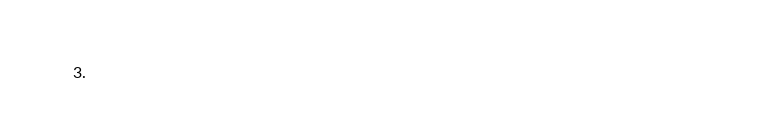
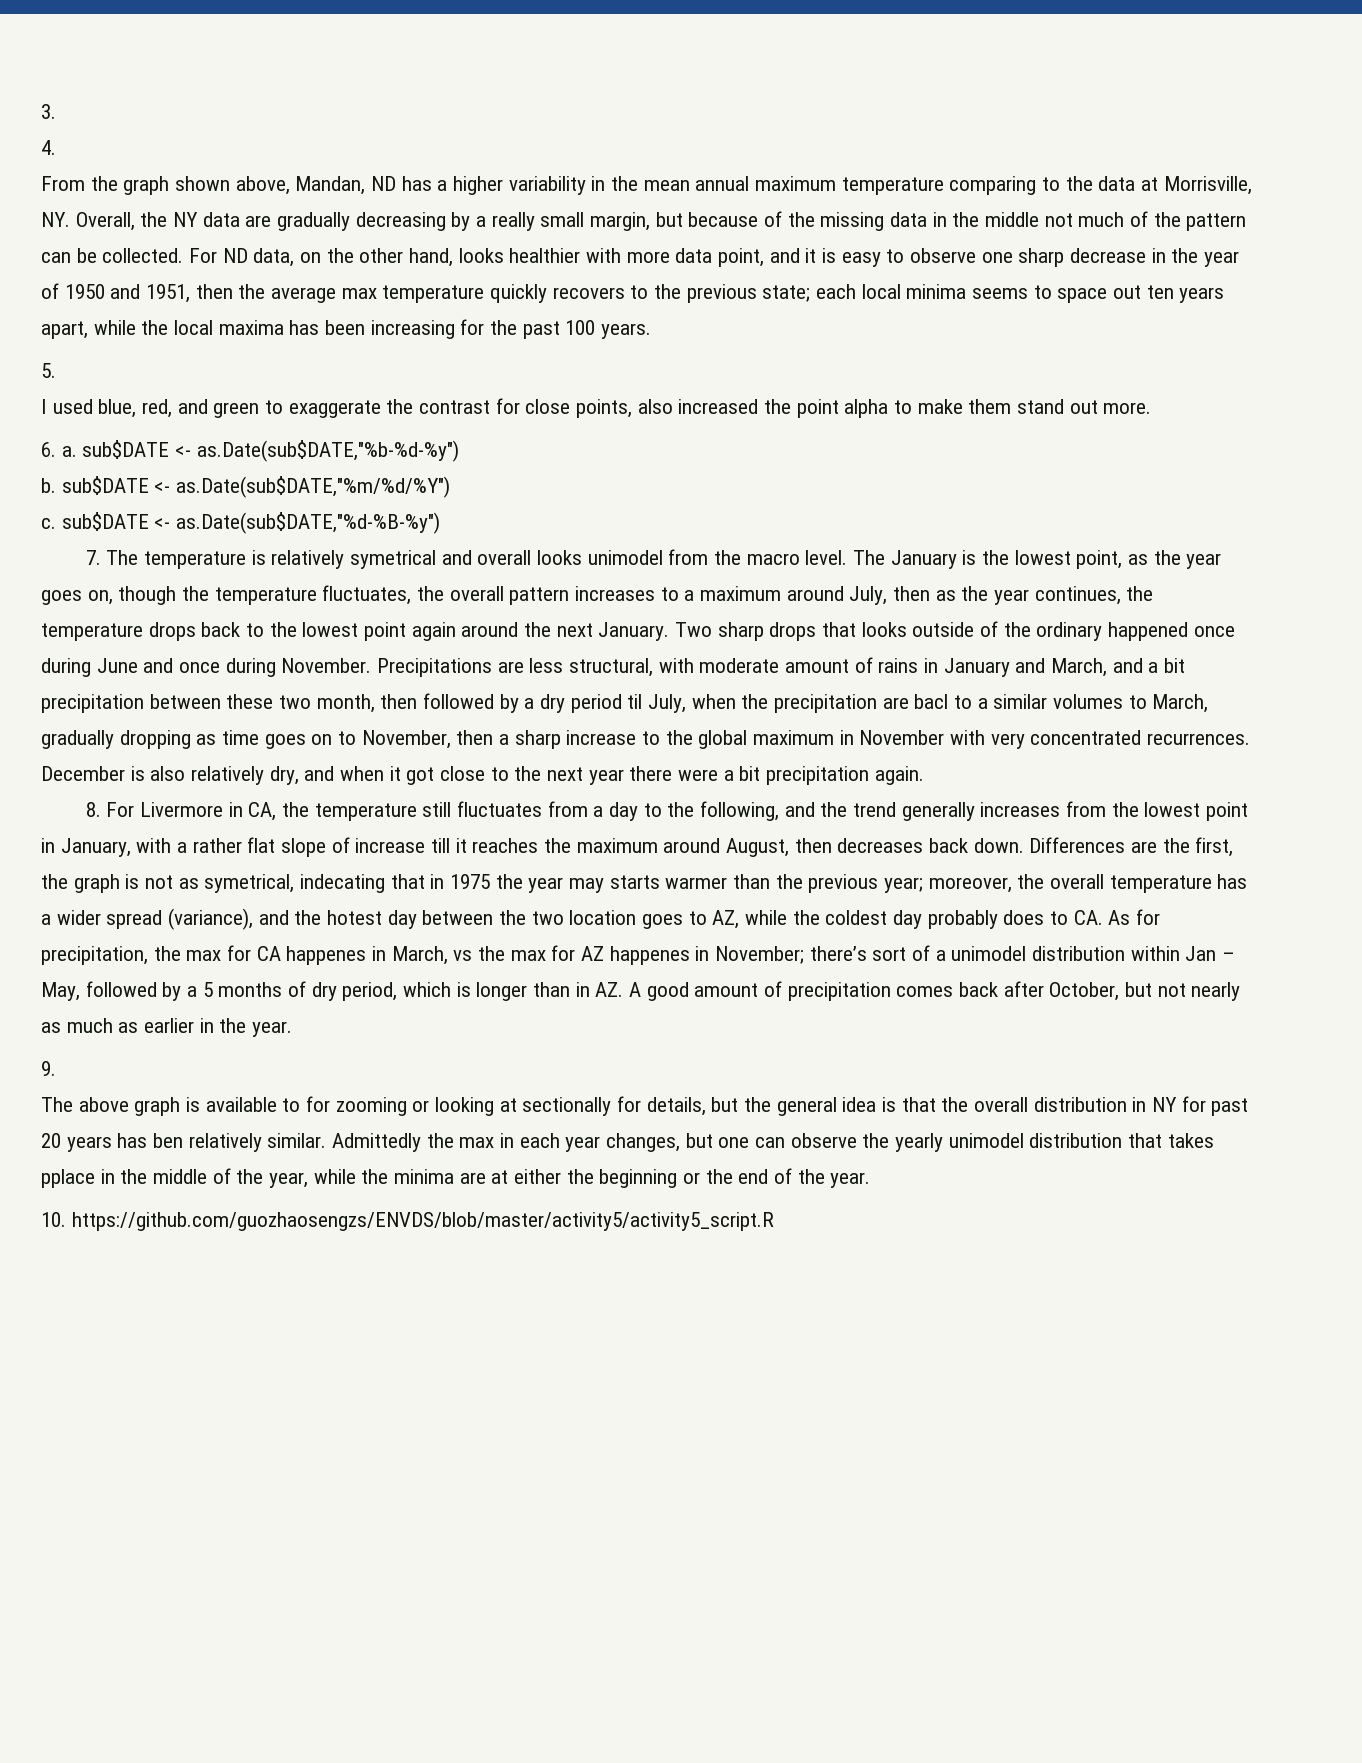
(86, 72) none -> [41,140,56,155] [41,176,1252,195] [41,211,1247,231] [41,248,1240,267] [41,283,1225,303] [41,319,652,339] [41,363,56,378] [41,398,1152,418] [41,440,459,462] [41,476,451,498] [41,512,441,534] [85,549,1222,569] [41,585,1154,605] [41,621,1235,641] [41,657,1186,677] [41,693,1209,713] [41,730,1251,749] [41,766,924,785] [85,801,1249,821] [41,837,1234,857] [41,874,1248,893] [41,908,1161,930] [41,945,1236,965] [41,981,1241,1001] [41,1018,293,1037] [41,1061,56,1076] [41,1096,1249,1116] [41,1133,1214,1152] [41,1168,871,1188] [41,1212,774,1231] // 4. // From the graph shown above, Mandan, ND has a higher variability in the mean annual maximum temperature comparing to the data at Morrisville, NY. Overall, the NY data are gradually decreasing by a really small margin, but because of the missing data in the middle not much of the pattern can be collected. For ND data, on the other hand, looks healthier with more data point, and it is easy to observe one sharp decrease in the year of 1950 and 1951, then the average max temperature quickly recovers to the previous state; each local minima seems to space out ten years apart, while the local maxima has been increasing for the past 100 years. // 5. // I used blue, red, and green to exaggerate the contrast for close points, also increased the point alpha to make them stand out more. // 6. a. sub$DATE <- as.Date(sub$DATE,"%b-%d-%y") // b. sub$DATE <- as.Date(sub$DATE,"%m/%d/%Y") // c. sub$DATE <- as.Date(sub$DATE,"%d-%B-%y") // 7. The temperature is relatively symetrical and overall looks unimodel from the macro level. The January is the lowest point, as the year goes on, though the temperature fluctuates, the overall pattern increases to a maximum around July, then as the year continues, the temperature drops back to the lowest point again around the next January. Two sharp drops that looks outside of the ordinary happened once during June and once during November. Precipitations are less structural, with moderate amount of rains in January and March, and a bit precipitation between these two month, then followed by a dry period til July, when the precipitation are bacl to a similar volumes to March, gradually dropping as time goes on to November, then a sharp increase to the global maximum in November with very concentrated recurrences. December is also relatively dry, and when it got close to the next year there were a bit precipitation again. // 8. For Livermore in CA, the temperature still fluctuates from a day to the following, and the trend generally increases from the lowest point in January, with a rather flat slope of increase till it reaches the maximum around August, then decreases back down. Differences are the first, the graph is not as symetrical, indecating that in 1975 the year may starts warmer than the previous year; moreover, the overall temperature has a wider spread (variance), and the hotest day between the two location goes to AZ, while the coldest day probably does to CA. As for precipitation, the max for CA happenes in March, vs the max for AZ happenes in November; there’s sort of a unimodel distribution within Jan – May, followed by a 5 months of dry period, which is longer than in AZ. A good amount of precipitation comes back after October, but not nearly as much as earlier in the year. // 9. // The above graph is available to for zooming or looking at sectionally for details, but the general idea is that the overall distribution in NY for past 20 years has ben relatively similar. Admittedly the max in each year changes, but one can observe the yearly unimodel distribution that takes pplace in the middle of the year, while the minima are at either the beginning or the end of the year. // 10. https://github.com/guozhaosengzs/ENVDS/blob/master/activity5/activity5_script.R

